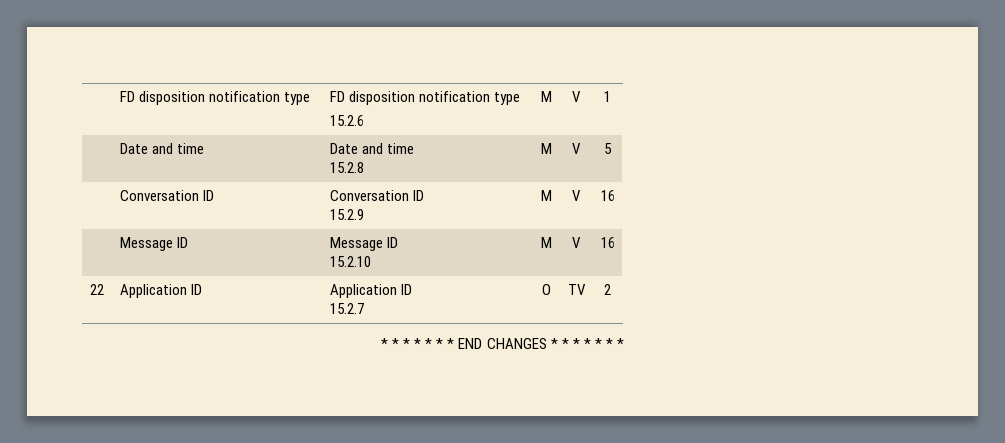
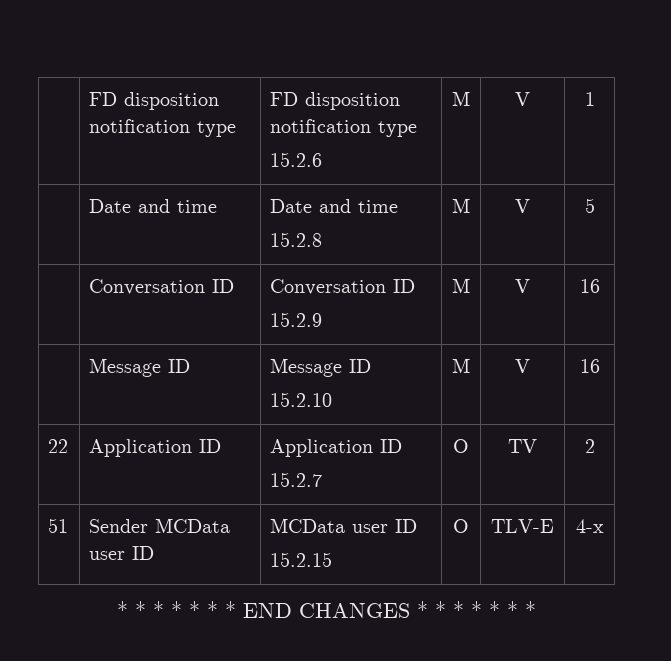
(611, 289) none -> [48,518,69,533] [89,518,231,533] [89,546,155,560] [270,518,418,533] [270,552,333,567] [453,519,469,533] [491,519,554,533] [575,519,604,533] // 51 | Sender MCData user ID | MCData user ID // 15.2.15 | O | TLV-E | 4-x

